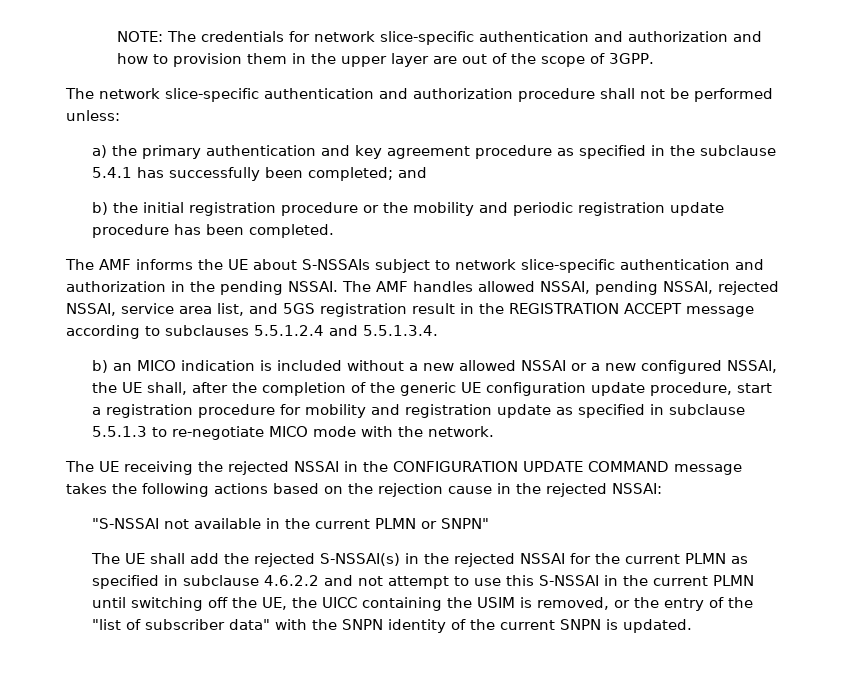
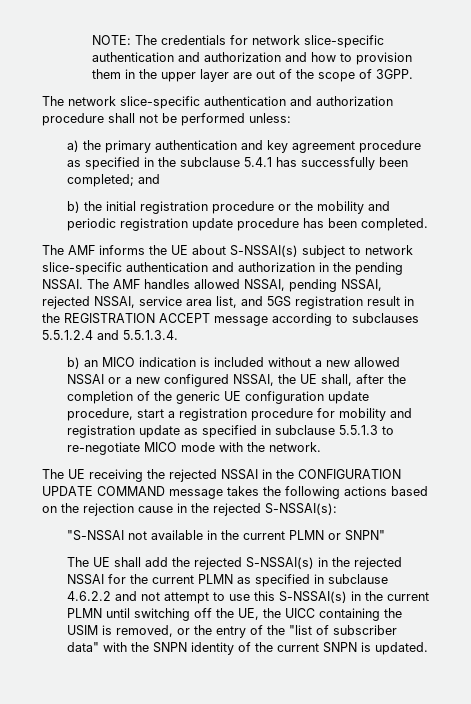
[302,259,370,270] S-NSSAIs -> [230,245,298,257] S-NSSAI(s)
[612,483,662,494] NSSAI: -> [265,503,337,515] S-NSSAI(s):
[538,575,599,586] S-NSSAI -> [278,591,347,603] S-NSSAI(s)

